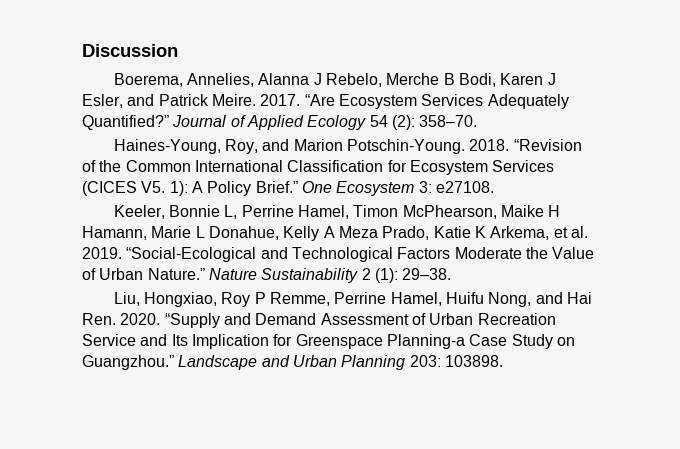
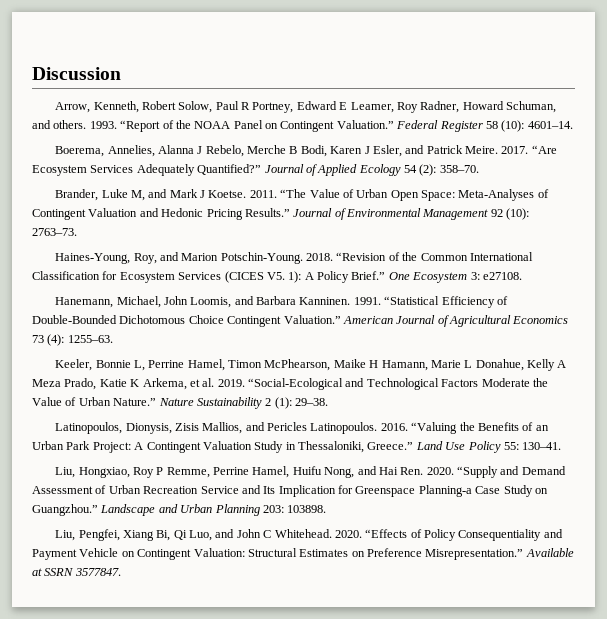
(178, 50) none -> [55,101,557,113] [32,120,573,132] // Arrow, Kenneth, Robert Solow, Paul R Portney, Edward E Leamer, Roy Radner, Howard Schuman, and others. 1993. “Report of the NOAA Panel on Contingent Valuation.” Federal Register 58 (10): 4601–14.
(478, 121) none -> [55,189,549,201] [32,208,530,220] [32,228,77,236] // Brander, Luke M, and Mark J Koetse. 2011. “The Value of Urban Open Space: Meta-Analyses of Contingent Valuation and Hedonic Pricing Results.” Journal of Environmental Management 92 (10): 2763–73.
(494, 187) none -> [55,296,508,308] [32,315,569,327] [32,334,113,346] // Hanemann, Michael, John Loomis, and Barbara Kanninen. 1991. “Statistical Efficiency of Double-Bounded Dichotomous Choice Contingent Valuation.” American Journal of Agricultural Economics 73 (4): 1255–63.
(452, 274) none -> [55,422,549,434] [32,441,562,453] // Latinopoulos, Dionysis, Zisis Mallios, and Pericles Latinopoulos. 2016. “Valuing the Benefits of an Urban Park Project: A Contingent Valuation Study in Thessaloniki, Greece.” Land Use Policy 55: 130–41.
(503, 361) none -> [55,529,563,541] [32,548,574,560] [32,568,121,576] // Liu, Pengfei, Xiang Bi, Qi Luo, and John C Whitehead. 2020. “Effects of Policy Consequentiality and Payment Vehicle on Contingent Valuation: Structural Estimates on Preference Misrepresentation.” Available at SSRN 3577847.

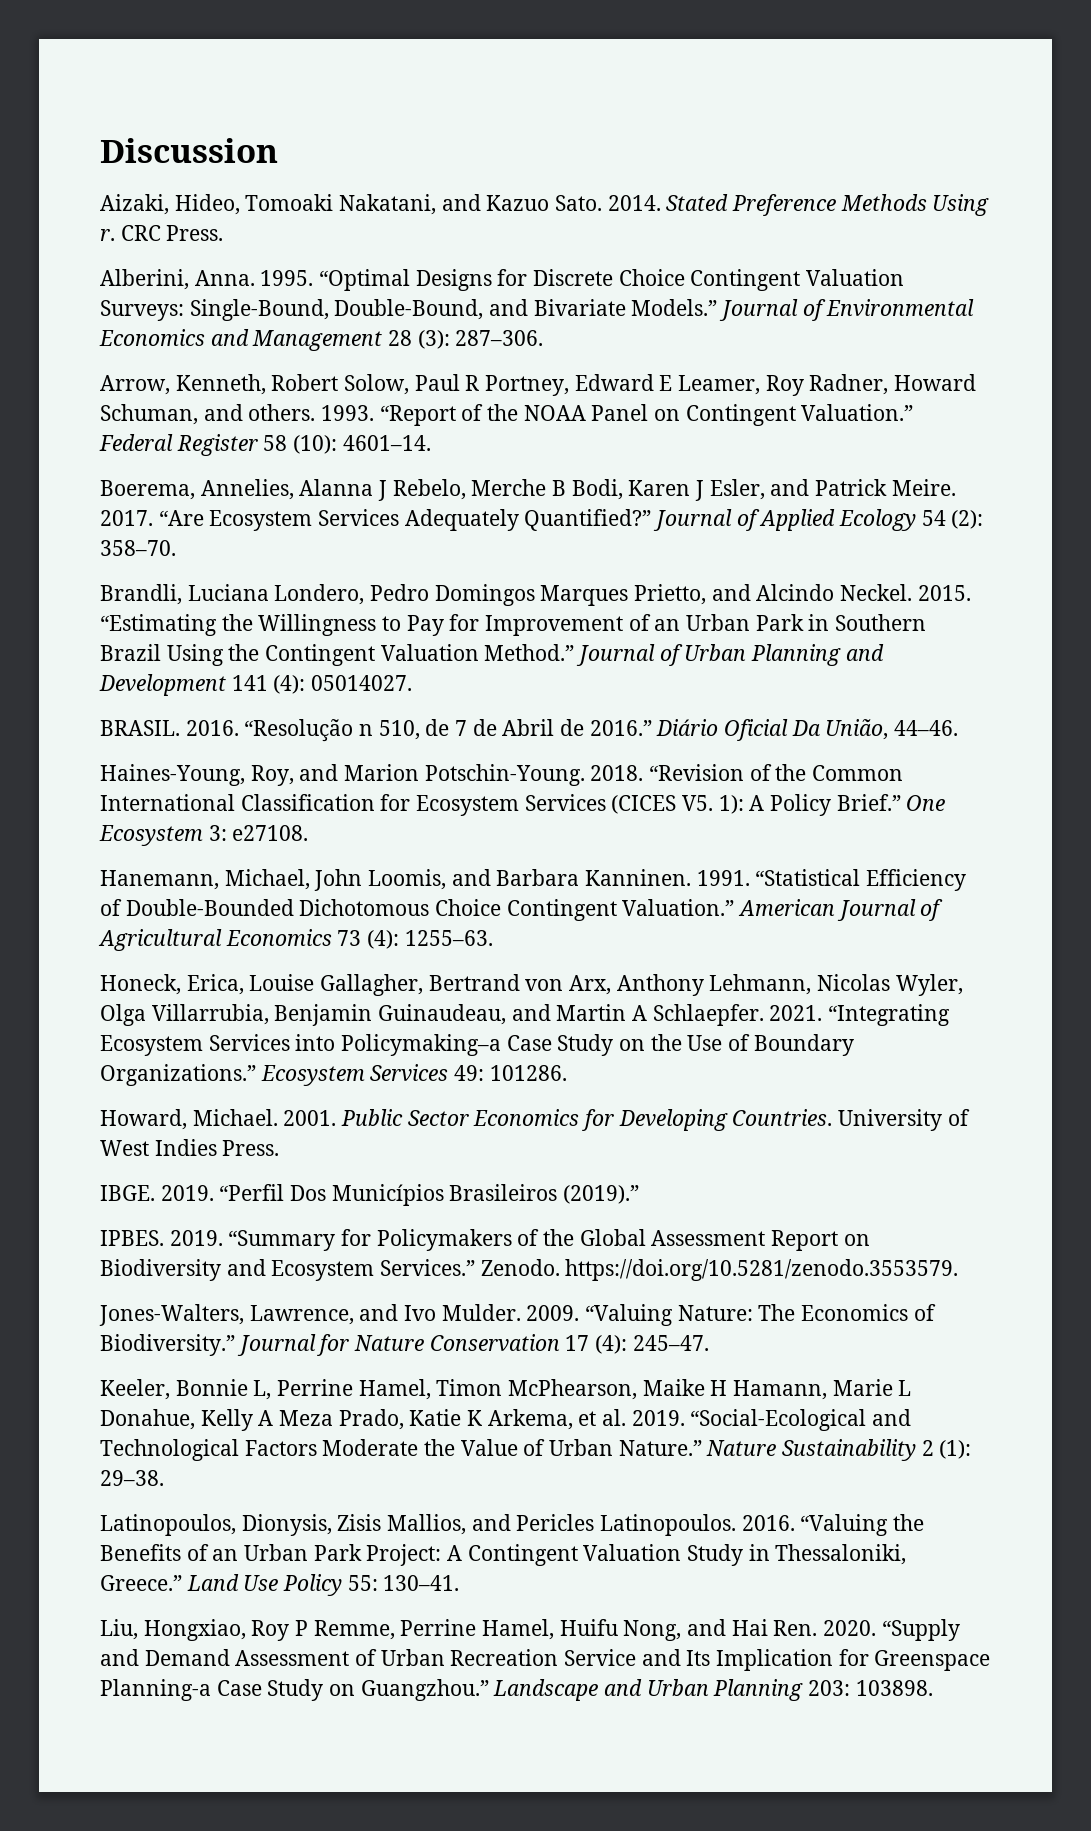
(121, 73) none -> [100,194,990,216] [100,225,224,241] [100,269,905,291] [100,299,975,321] [99,329,544,351] // Aizaki, Hideo, Tomoaki Nakatani, and Kazuo Sato. 2014. Stated Preference Methods Using r. CRC Press. // Alberini, Anna. 1995. “Optimal Designs for Discrete Choice Contingent Valuation Surveys: Single-Bound, Double-Bound, and Bivariate Models.” Journal of Environmental Economics and Management 28 (3): 287–306.
[55,189,549,201] [32,208,530,220] [32,228,77,236] Brander, Luke M, and Mark J Koetse. 2011. “The Value of Urban Open Space: Meta-Analyses of Contingent Valuation and Hedonic Pricing Results.” Journal of Environmental Management 92 (10): 2763–73. -> [100,584,971,606] [100,614,927,636] [100,644,884,666] [99,674,413,696] [100,719,959,742] Brandli, Luciana Londero, Pedro Domingos Marques Prietto, and Alcindo Neckel. 2015. “Estimating the Willingness to Pay for Improvement of an Urban Park in Southern Brazil Using the Contingent Valuation Method.” Journal of Urban Planning and Development 141 (4): 05014027. // BRASIL. 2016. “Resolução n 510, de 7 de Abril de 2016.” Diário Oficial Da União, 44–46.
(113, 339) none -> [100,974,963,996] [100,1004,951,1026] [100,1034,854,1056] [100,1064,567,1086] [100,1109,970,1131] [100,1139,280,1156] [100,1184,640,1206] [100,1229,870,1251] [100,1259,959,1281] [99,1304,936,1326] [100,1334,709,1356] // Honeck, Erica, Louise Gallagher, Bertrand von Arx, Anthony Lehmann, Nicolas Wyler, Olga Villarrubia, Benjamin Guinaudeau, and Martin A Schlaepfer. 2021. “Integrating Ecosystem Services into Policymaking–a Case Study on the Use of Boundary Organizations.” Ecosystem Services 49: 101286. // Howard, Michael. 2001. Public Sector Economics for Developing Countries. University of West Indies Press. // IBGE. 2019. “Perfil Dos Municípios Brasileiros (2019).” // IPBES. 2019. “Summary for Policymakers of the Global Assessment Report on Biodiversity and Ecosystem Services.” Zenodo. https://doi.org/10.5281/zenodo.3553579. // Jones-Walters, Lawrence, and Ivo Mulder. 2009. “Valuing Nature: The Economics of Biodiversity.” Journal for Nature Conservation 17 (4): 245–47.
[55,529,563,541] [32,548,574,560] [32,568,121,576] // Liu, Pengfei, Xiang Bi, Qi Luo, and John C Whitehead. 2020. “Effects of Policy Consequentiality and Payment Vehicle on Contingent Valuation: Structural Estimates on Preference Misrepresentation.” Available at SSRN 3577847. -> (933, 1688) none

